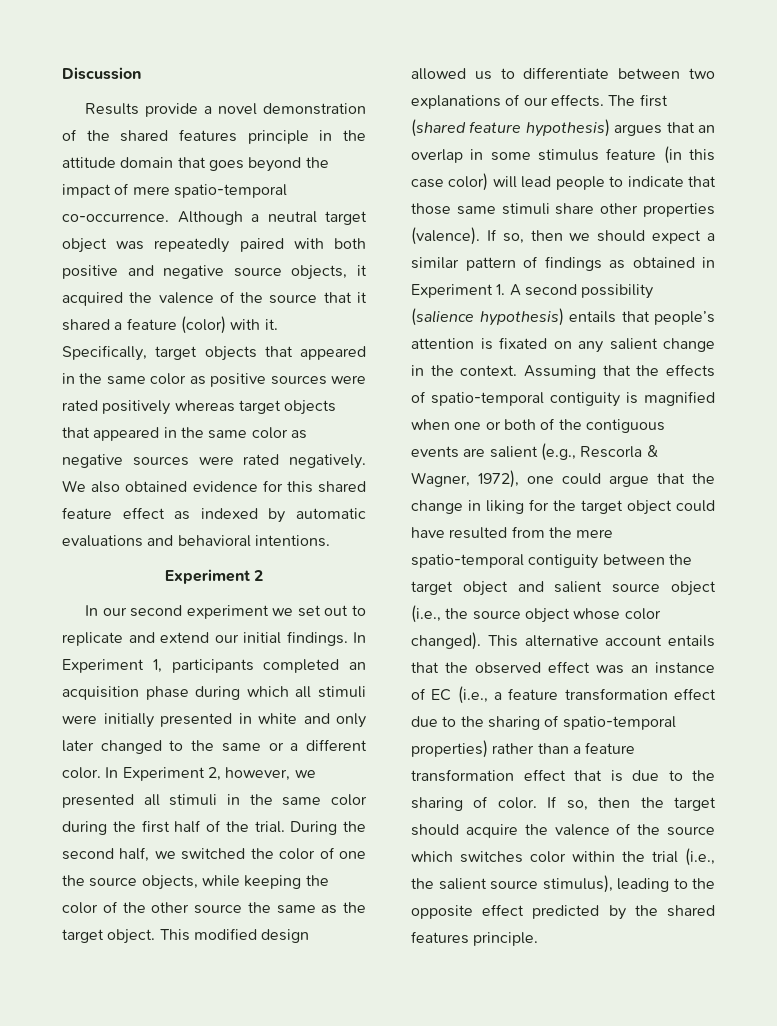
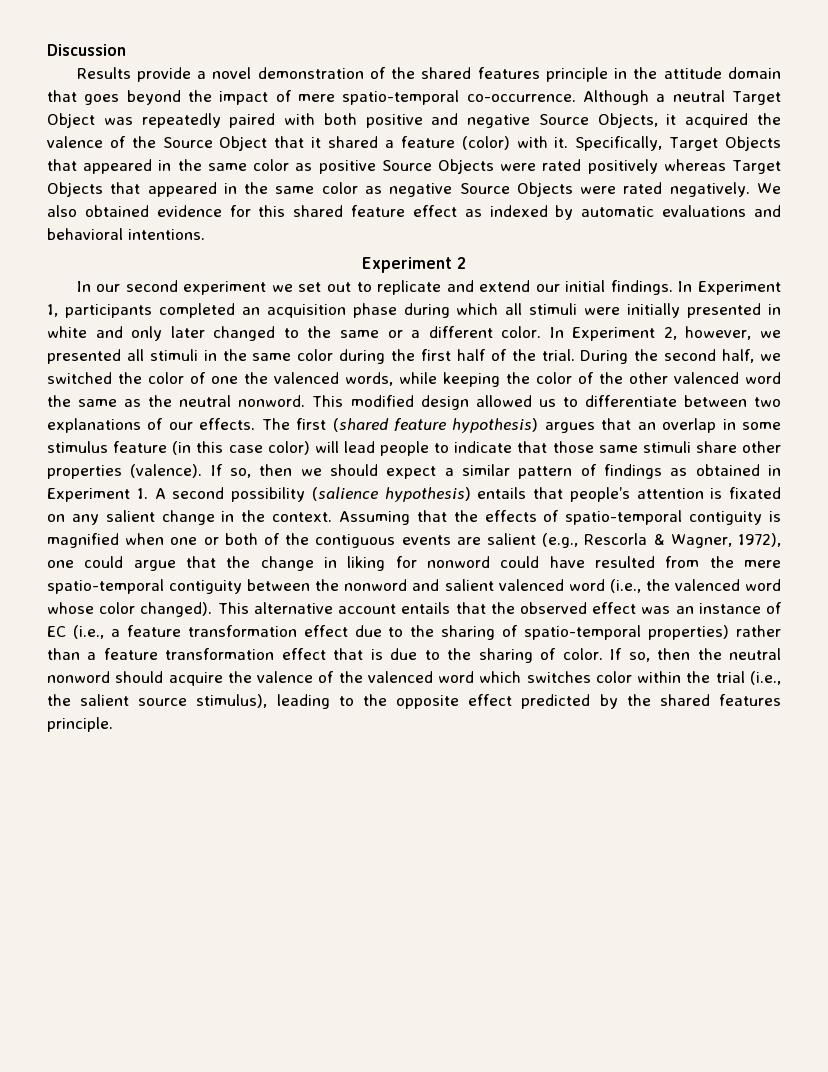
[325,211,367,225] [62,238,107,253] target object -> [732,91,782,105] [47,113,95,128] Target Object
[233,265,348,280] source objects, -> [538,113,658,128] Source Objects,
[269,294,318,304] source -> [162,136,268,151] Source Object
[155,346,257,361] target objects -> [669,136,781,151] Target Objects
[270,375,327,385] sources -> [381,159,494,174] Source Objects
[238,400,337,415] target objects -> [732,160,782,174] [47,182,103,197] Target Objects
[132,456,189,466] sources -> [459,182,573,197] Source Objects
[89,875,198,890] source objects, -> [274,372,393,386] valenced words,
[194,904,242,914] source -> [674,372,781,384] valenced word
[62,929,156,944] target object. -> [179,395,306,407] neutral nonword.
[553,500,672,515] the target object -> [426,556,490,568] nonword
[411,581,716,596] [411,605,570,623] target object and salient source object (i.e., the source object -> [344,579,782,593] nonword and salient valenced word (i.e., the valenced word
[674,797,716,811] target -> [729,648,782,660] [47,671,110,683] neutral nonword
[667,826,715,836] source -> [367,671,475,683] valenced word

